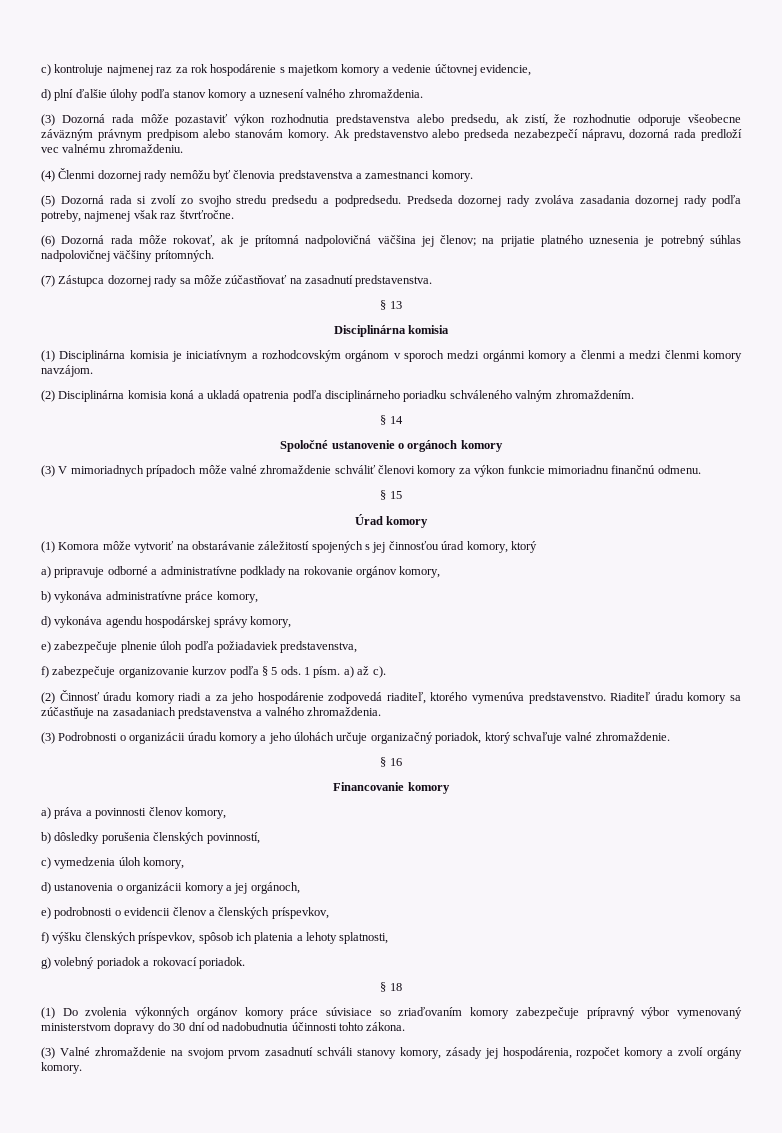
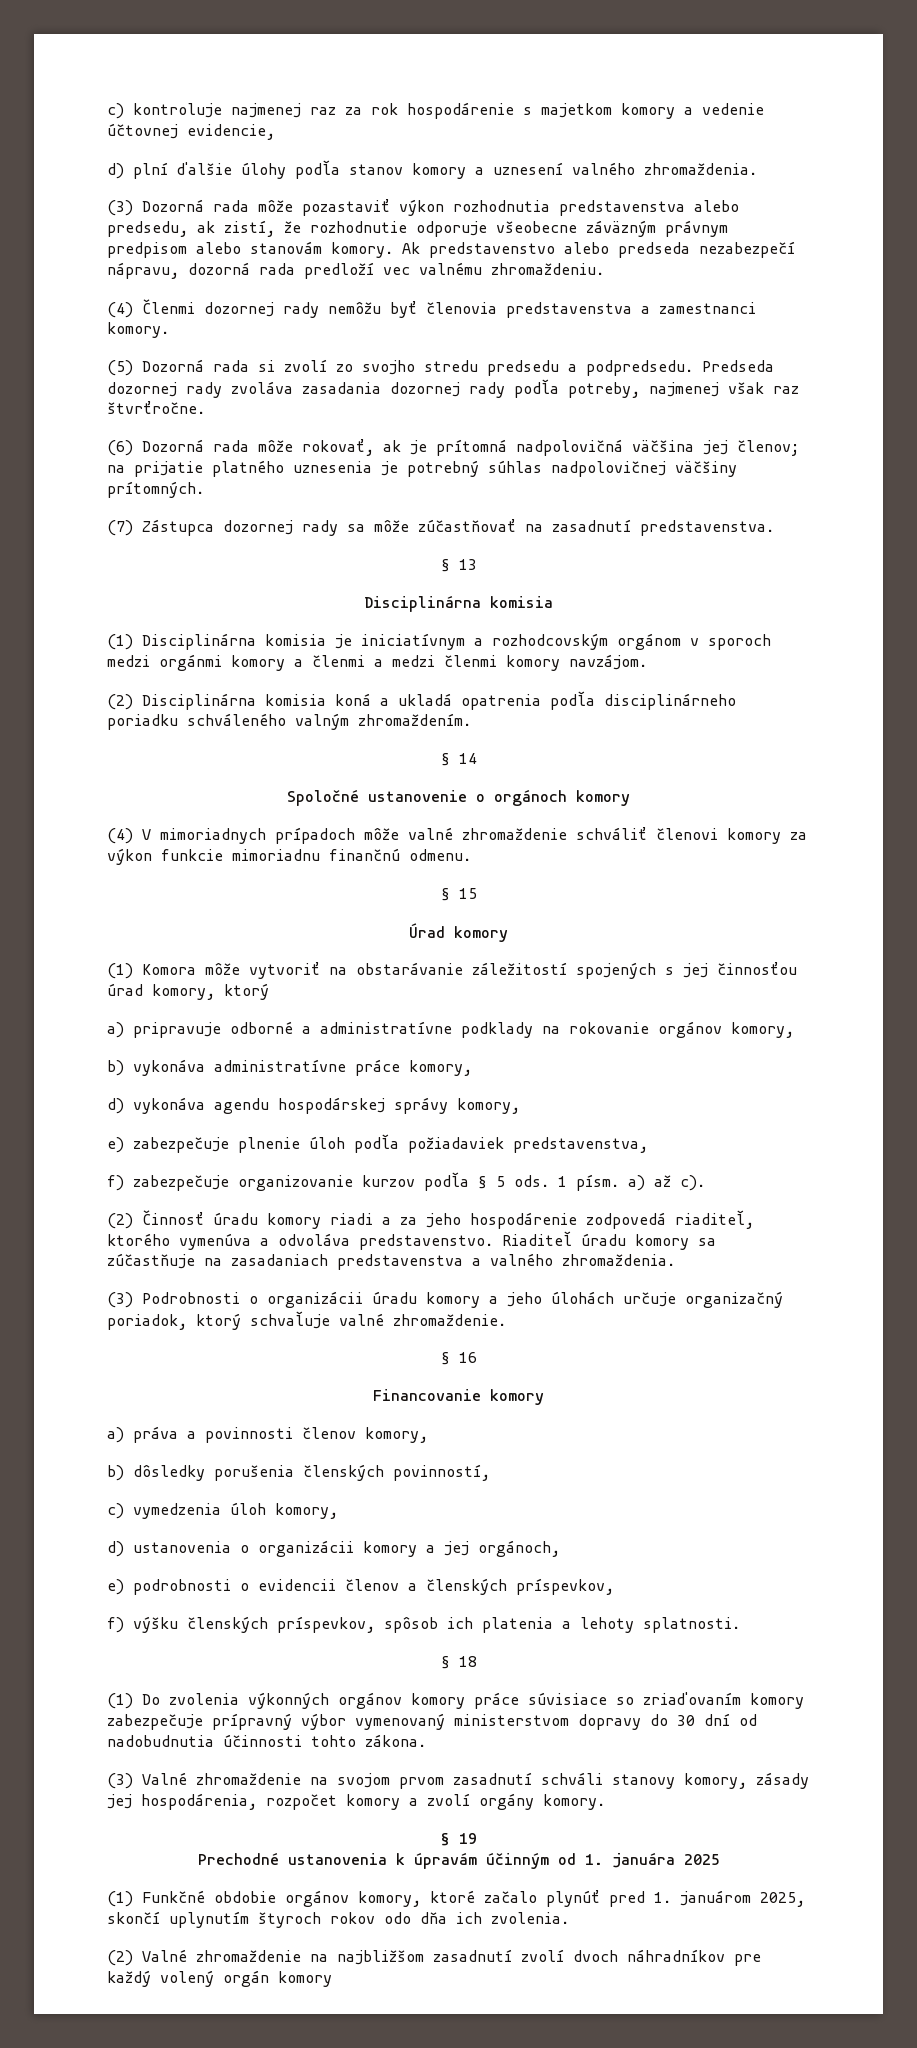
[41,465,55,477] (3) -> [107,828,133,844] (4)
(525, 698) none -> [260,1233,350,1246] a odvoláva
[339,932,389,944] [41,957,245,969] splatnosti, // g) volebný poriadok a rokovací poriadok. -> [643,1617,740,1633] splatnosti.
(82, 1068) none -> [440,1833,477,1846] [197,1852,720,1869] [107,1890,805,1907] [107,1911,569,1928] [107,1949,761,1966] [107,1970,332,1987] // § 19 // Prechodné ustanovenia k úpravám účinným od 1. januára 2025 // (1) Funkčné obdobie orgánov komory, ktoré začalo plynúť pred 1. januárom 2025, skončí uplynutím štyroch rokov odo dňa ich zvolenia. // (2) Valné zhromaždenie na najbližšom zasadnutí zvolí dvoch náhradníkov pre každý volený orgán komory

